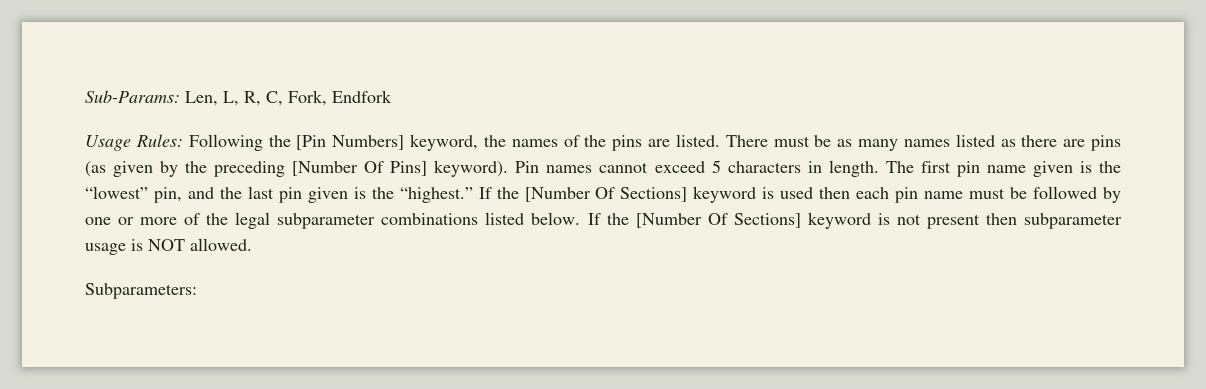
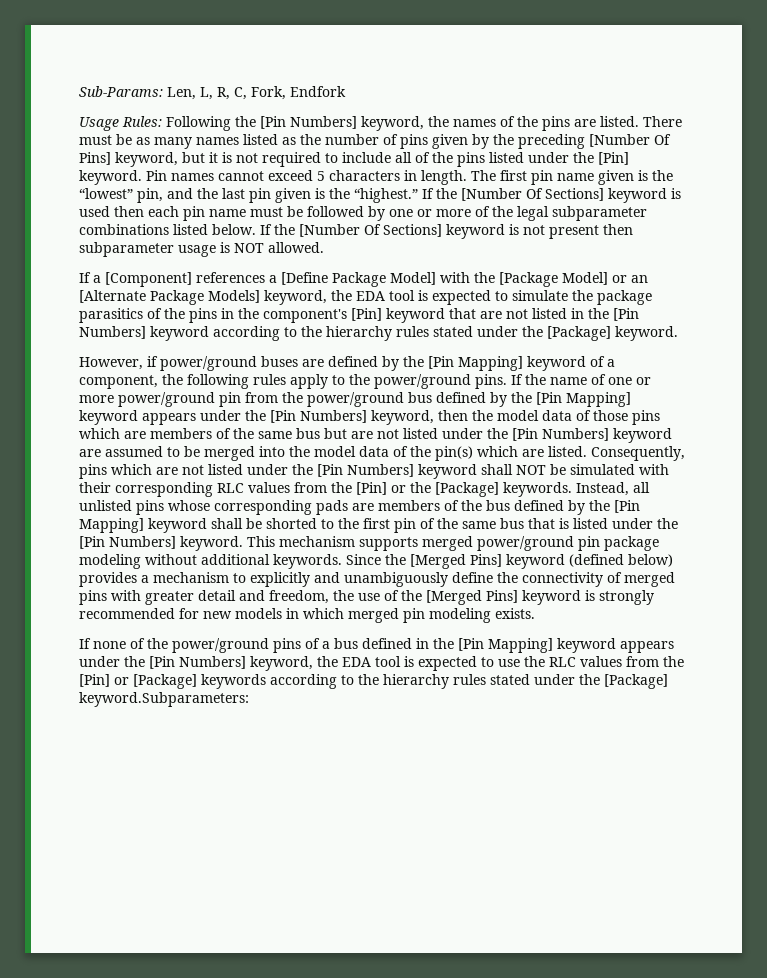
[1021,135,1122,151] [85,161,106,177] there are pins (as -> [300,134,428,149] the number of pins
[434,160,509,177] keyword). -> [115,152,629,167] [79,170,142,185] keyword, but it is not required to include all of the pins listed under the [Pin] keyword.
[85,283,197,299] Subparameters: -> [79,272,648,287] [79,290,652,305] [79,308,639,323] [79,326,678,341] [79,356,615,371] [79,374,651,389] [79,392,631,407] [79,410,660,425] [79,428,672,443] [79,446,685,461] [79,464,669,479] [79,482,650,497] [79,500,640,515] [79,518,678,533] [79,536,659,551] [79,554,673,569] [79,572,675,587] [79,590,654,605] [79,608,535,623] [79,638,674,653] [79,656,684,671] [79,674,668,689] [79,692,249,707] If a [Component] references a [Define Package Model] with the [Package Model] or an [Alternate Package Models] keyword, the EDA tool is expected to simulate the package parasitics of the pins in the component's [Pin] keyword that are not listed in the [Pin Numbers] keyword according to the hierarchy rules stated under the [Package] keyword. // However, if power/ground buses are defined by the [Pin Mapping] keyword of a component, the following rules apply to the power/ground pins. If the name of one or more power/ground pin from the power/ground bus defined by the [Pin Mapping] keyword appears under the [Pin Numbers] keyword, then the model data of those pins which are members of the same bus but are not listed under the [Pin Numbers] keyword are assumed to be merged into the model data of the pin(s) which are listed. Consequently, pins which are not listed under the [Pin Numbers] keyword shall NOT be simulated with their corresponding RLC values from the [Pin] or the [Package] keywords. Instead, all unlisted pins whose corresponding pads are members of the bus defined by the [Pin Mapping] keyword shall be shorted to the first pin of the same bus that is listed under the [Pin Numbers] keyword. This mechanism supports merged power/ground pin package modeling without additional keywords. Since the [Merged Pins] keyword (defined below) provides a mechanism to explicitly and unambiguously define the connectivity of merged pins with greater detail and freedom, the use of the [Merged Pins] keyword is strongly recommended for new models in which merged pin modeling exists. // If none of the power/ground pins of a bus defined in the [Pin Mapping] keyword appears under the [Pin Numbers] keyword, the EDA tool is expected to use the RLC values from the [Pin] or [Package] keywords according to the hierarchy rules stated under the [Package] keyword.Subparameters:

